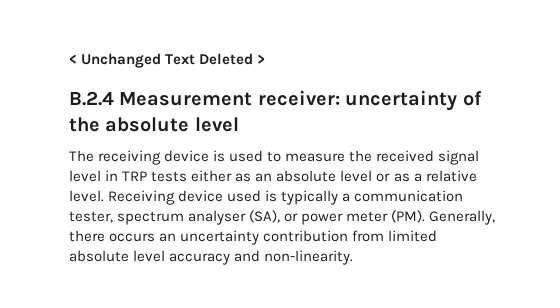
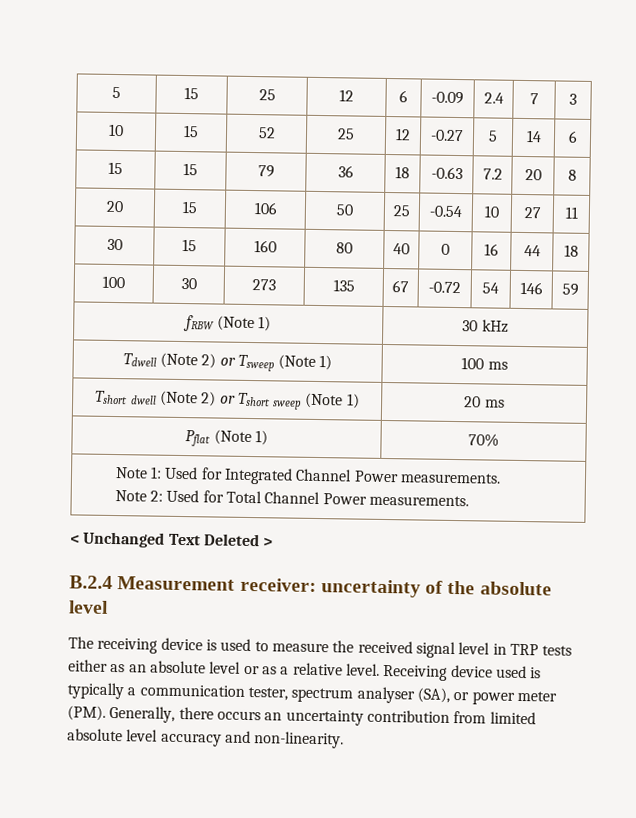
(69, 59) none -> [112,86,121,99] [184,87,199,100] [258,89,276,101] [339,89,354,102] [399,90,408,103] [431,91,464,105] [483,92,504,104] [529,93,539,105] [569,93,577,105] [108,123,124,137] [183,125,199,138] [257,127,276,139] [337,128,355,140] [395,128,411,141] [430,129,464,142] [488,130,498,142] [525,130,542,143] [567,130,578,143] [108,161,123,175] [183,163,198,176] [257,165,275,178] [337,165,354,178] [395,166,410,179] [430,166,463,180] [482,168,503,180] [524,169,542,181] [567,169,577,181] [106,200,124,213] [182,200,198,214] [253,202,278,215] [336,204,354,216] [393,205,410,217] [429,205,462,218] [484,205,500,218] [523,206,541,219] [564,206,578,219] [106,238,123,251] [182,238,197,252] [253,240,277,253] [336,242,353,254] [393,243,410,255] [441,243,450,255] [484,243,499,256] [523,244,541,257] [563,244,579,257] [102,275,125,289] [180,277,197,290] [252,279,276,291] [332,279,355,292] [392,280,409,293] [428,281,461,294] [482,282,499,294] [519,281,543,295] [561,283,579,296] [183,315,271,332] [462,319,509,333] [122,352,333,372] [461,357,508,370] [95,390,360,410] [464,396,505,408] [185,429,268,447] [468,433,500,447] [114,466,502,485] [114,489,470,507] 5 | 15 | 25 | 12 | 6 | -0.09 | 2.4 | 7 | 3 // 10 | 15 | 52 | 25 | 12 | -0.27 | 5 | 14 | 6 // 15 | 15 | 79 | 36 | 18 | -0.63 | 7.2 | 20 | 8 // 20 | 15 | 106 | 50 | 25 | -0.54 | 10 | 27 | 11 // 30 | 15 | 160 | 80 | 40 | 0 | 16 | 44 | 18 // 100 | 30 | 273 | 135 | 67 | -0.72 | 54 | 146 | 59 // fRBW (Note 1) | 30 kHz // Tdwell (Note 2) or Tsweep (Note 1) | 100 ms // Tshort dwell (Note 2) or Tshort sweep (Note 1) | 20 ms // Pflat (Note 1) | 70% // Note 1: Used for Integrated Channel Power measurements. // Note 2: Used for Total Channel Power measurements. //

